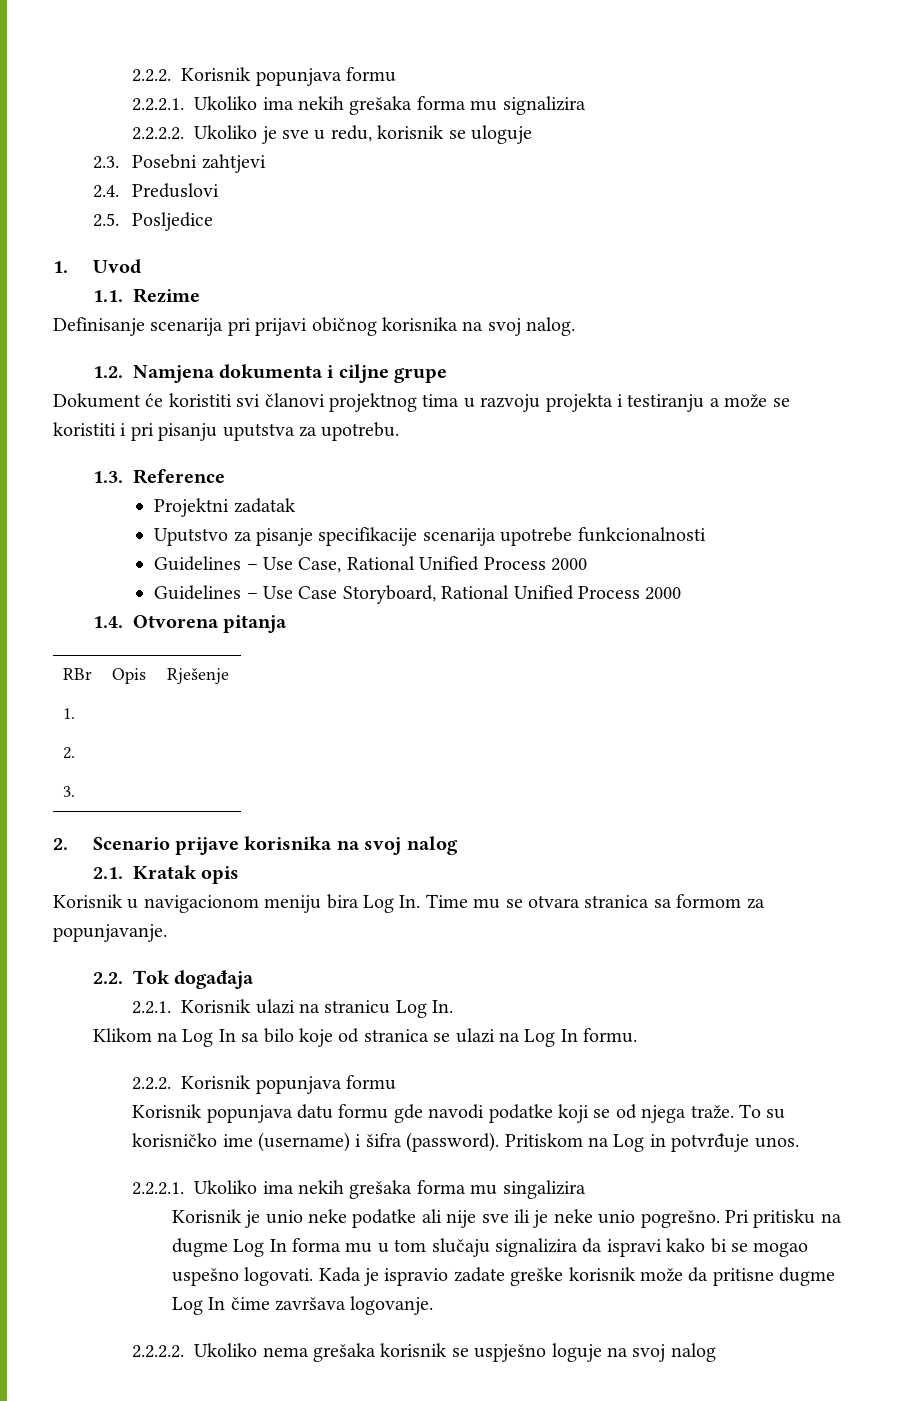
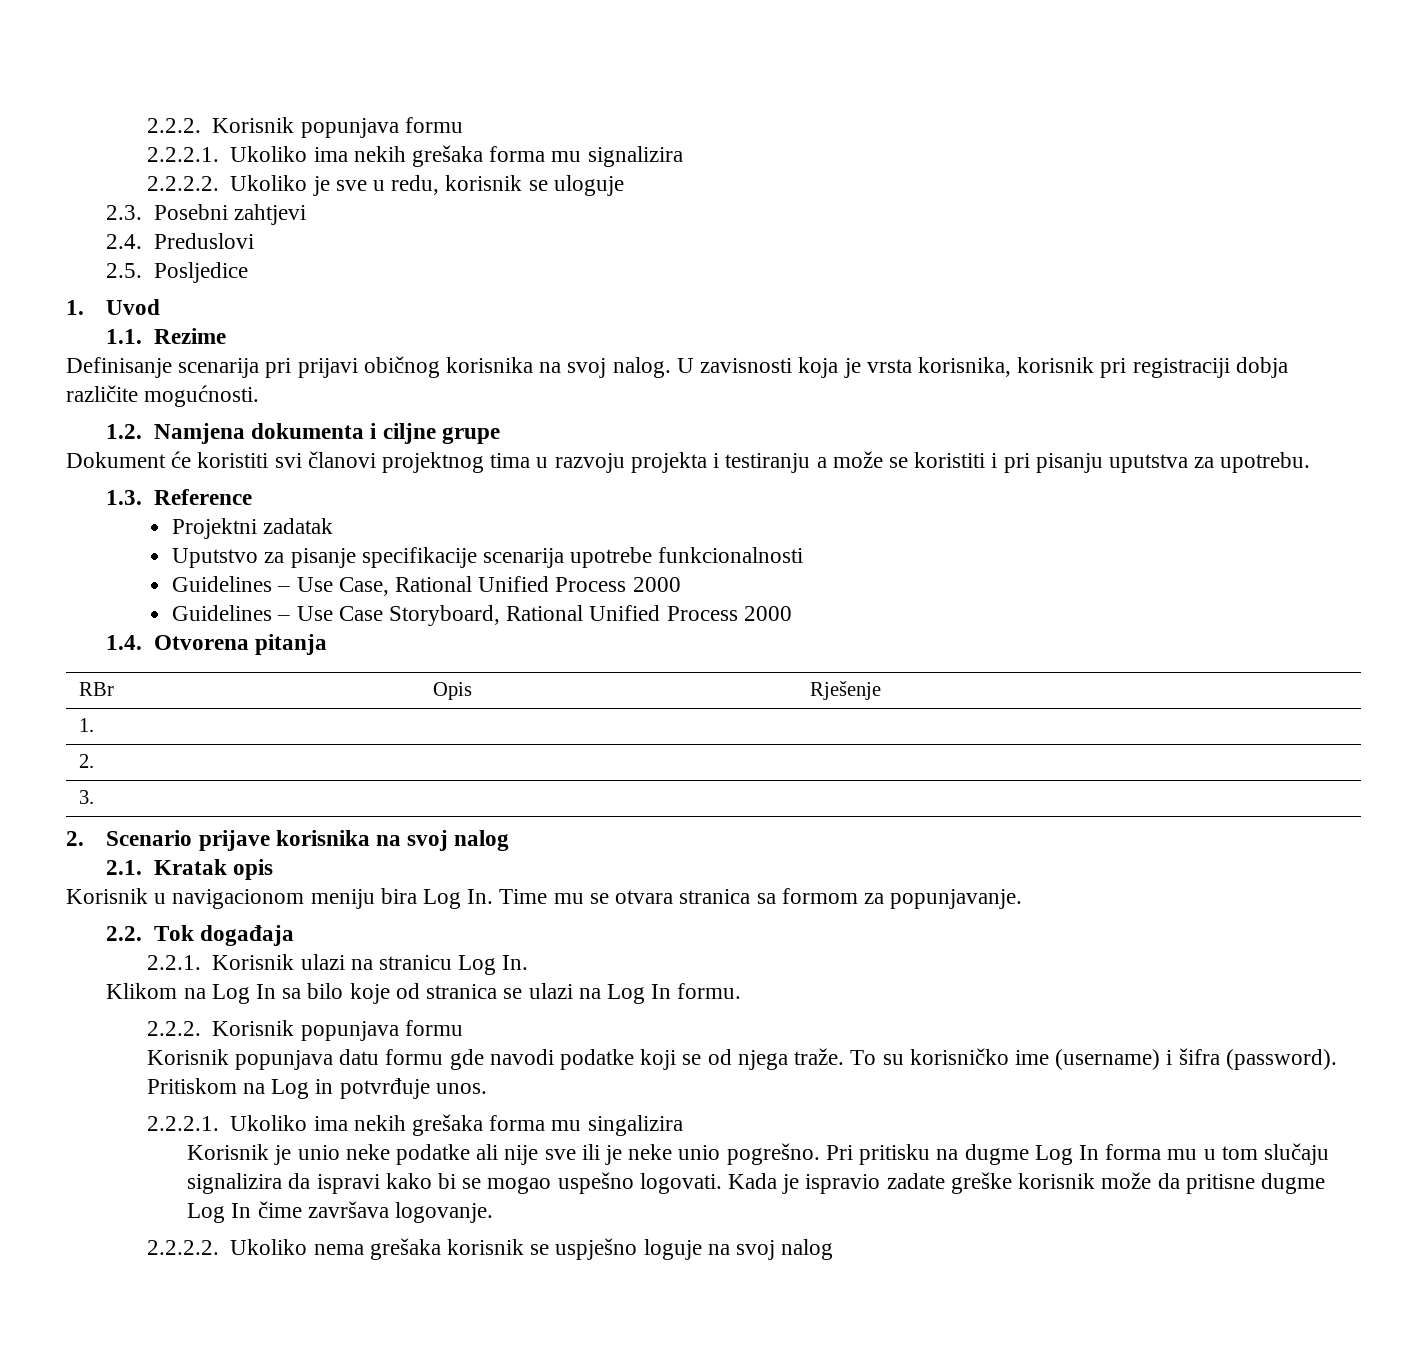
(576, 326) none -> [676,357,1288,378] [66,385,260,407] U zavisnosti koja je vrsta korisnika, korisnik pri registraciji dobja različite mogućnosti.

